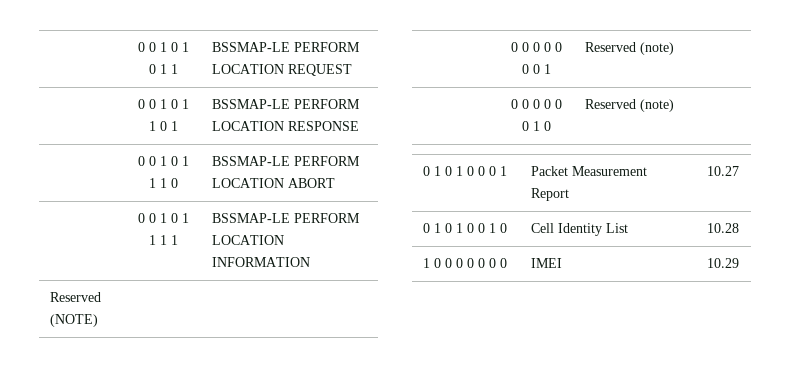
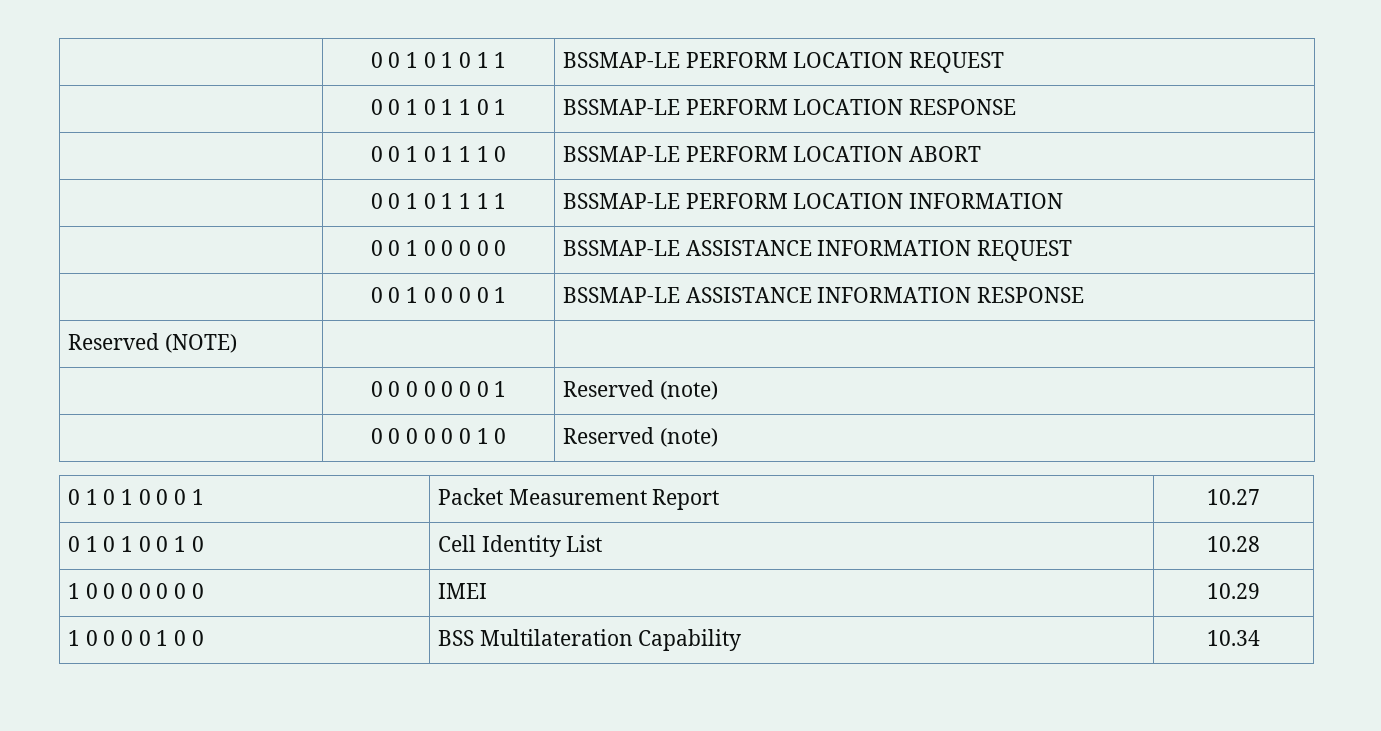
(310, 262) none -> [370,240,507,256] [563,240,1073,261] [370,287,507,303] [563,287,1085,303] // | 0 0 1 0 0 0 0 0 | BSSMAP-LE ASSISTANCE INFORMATION REQUEST // | 0 0 1 0 0 0 0 1 | BSSMAP-LE ASSISTANCE INFORMATION RESPONSE
(739, 263) none -> [68,630,204,646] [438,629,742,651] [1207,630,1260,646] // 1 0 0 0 0 1 0 0 | BSS Multilateration Capability | 10.34

